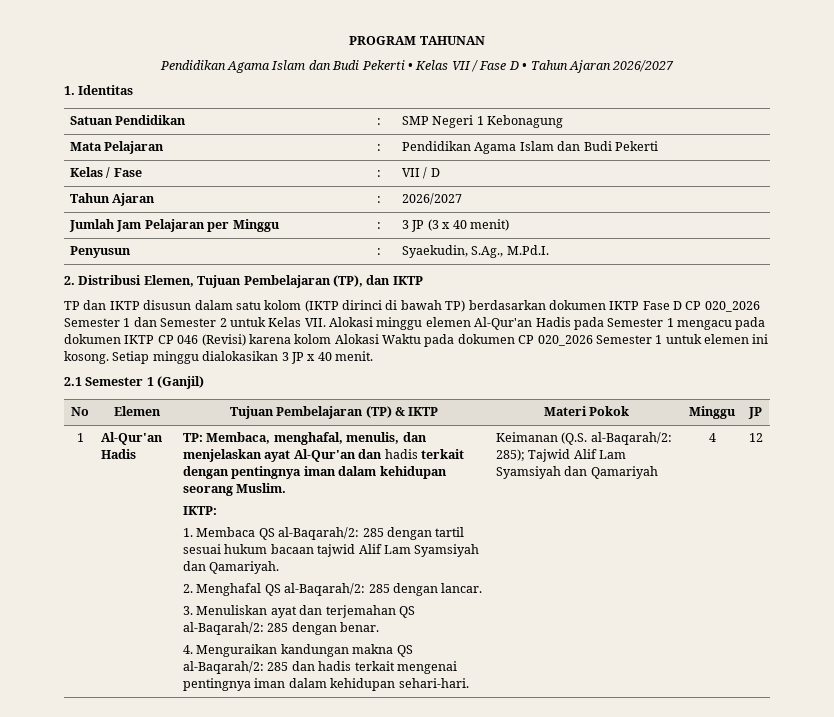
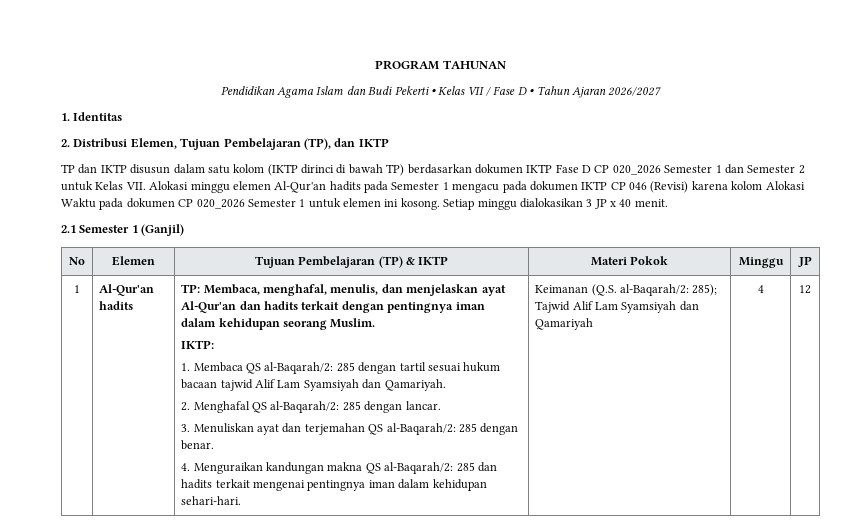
[70,115,187,125] [377,118,382,125] [402,115,564,128] [70,141,165,154] [377,144,382,151] [402,141,658,154] [70,167,142,178] [377,170,382,177] [402,167,440,179] [70,193,156,206] [377,196,382,203] [402,193,463,205] [69,219,280,232] [377,222,382,229] [402,219,509,232] [70,246,132,258] [377,248,382,255] [402,245,549,258] // Satuan Pendidikan | : | SMP Negeri 1 Kebonagung // Mata Pelajaran | : | Pendidikan Agama Islam dan Budi Pekerti // Kelas / Fase | : | VII / D // Tahun Ajaran | : | 2026/2027 // Jumlah Jam Pelajaran per Minggu | : | 3 JP (3 x 40 menit) // Penyusun | : | Syaekudin, S.Ag., M.Pd.I. -> (123, 116) none
[535,317,571,327] Hadis -> [329,181,361,191] hadits
[101,449,137,459] Hadis -> [99,301,134,310] hadits
[384,449,418,459] hadis -> [264,301,299,310] hadits
[318,661,352,671] hadis -> [181,479,213,489] hadits

